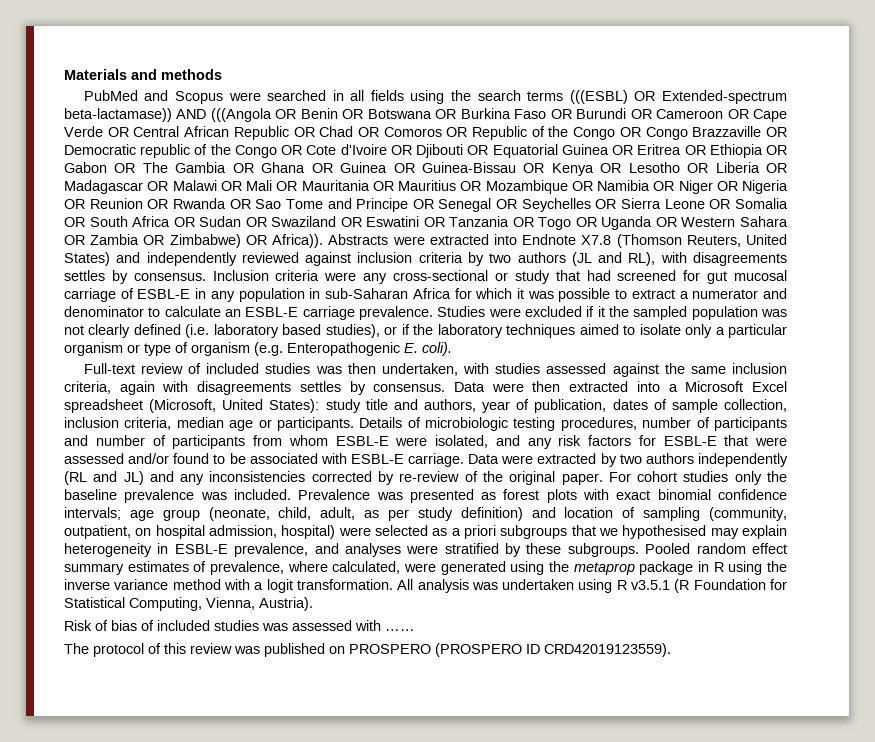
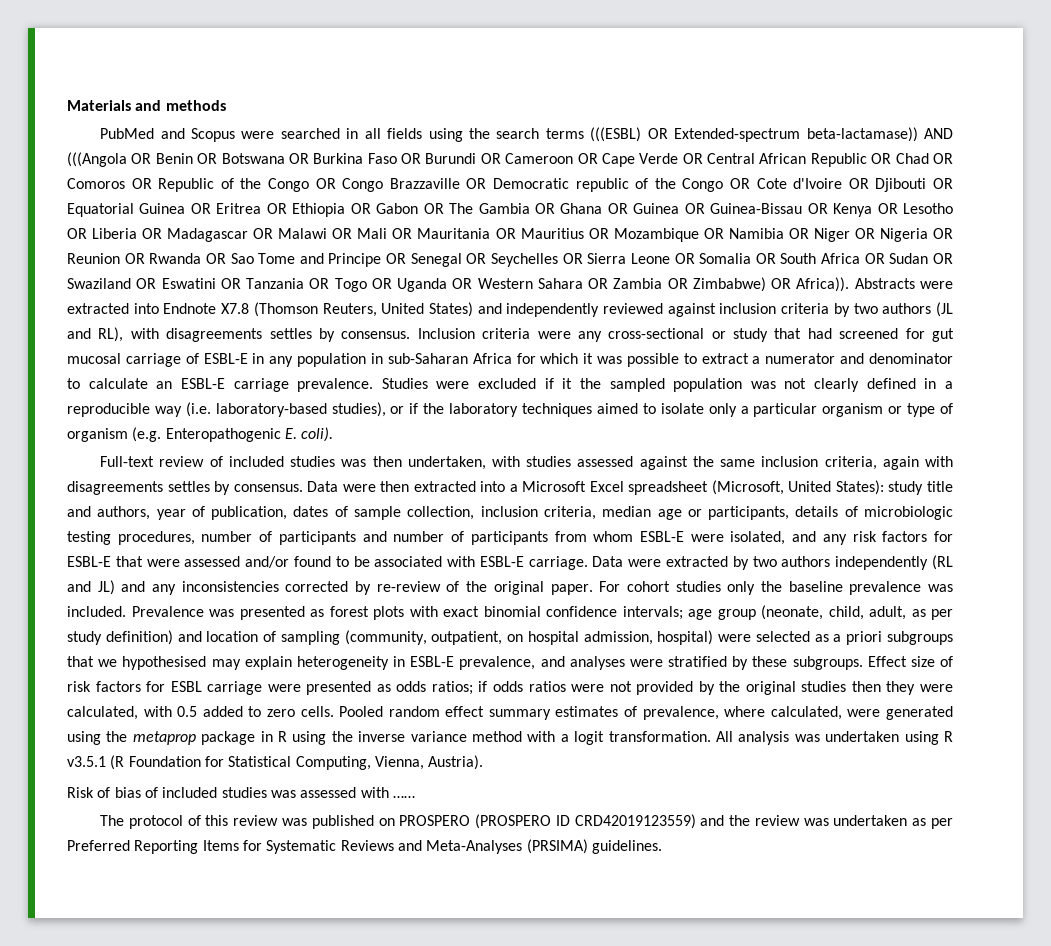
[185,324,322,338] (i.e. laboratory based -> [924,378,954,389] [67,402,327,417] in a reproducible way (i.e. laboratory-based
[276,417,403,431] participants. Details -> [708,506,839,520] participants, details
(639, 550) none -> [867,656,953,667] [67,681,953,695] [67,706,334,720] Effect size of risk factors for ESBL carriage were presented as odds ratios; if odds ratios were not provided by the original studies then they were calculated, with 0.5 added to zero cells.
[544,643,671,657] CRD42019123559). -> [574,814,953,829] [67,839,662,854] CRD42019123559) and the review was undertaken as per Preferred Reporting Items for Systematic Reviews and Meta-Analyses (PRSIMA) guidelines.

